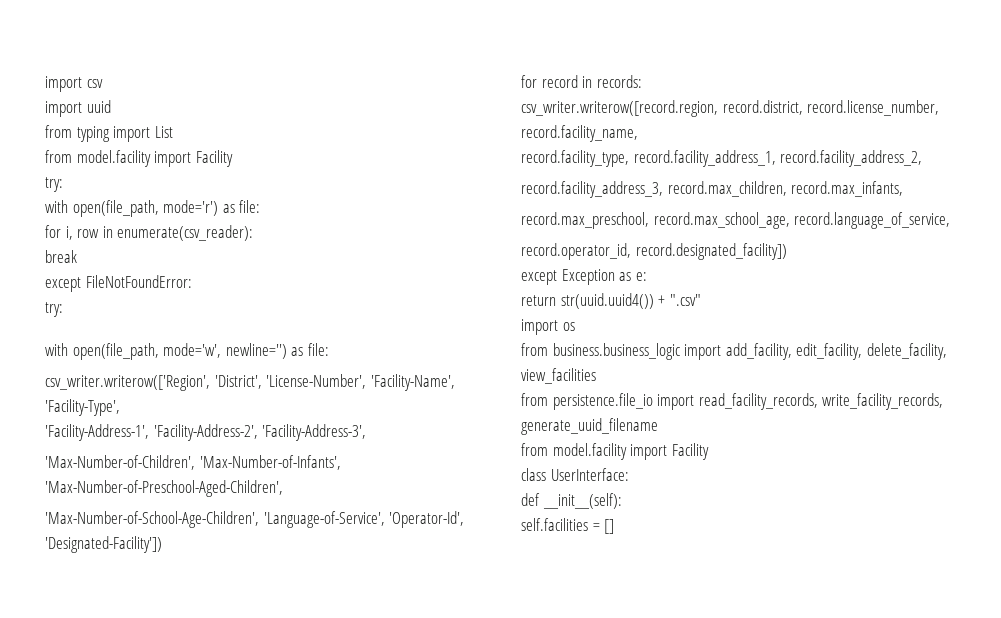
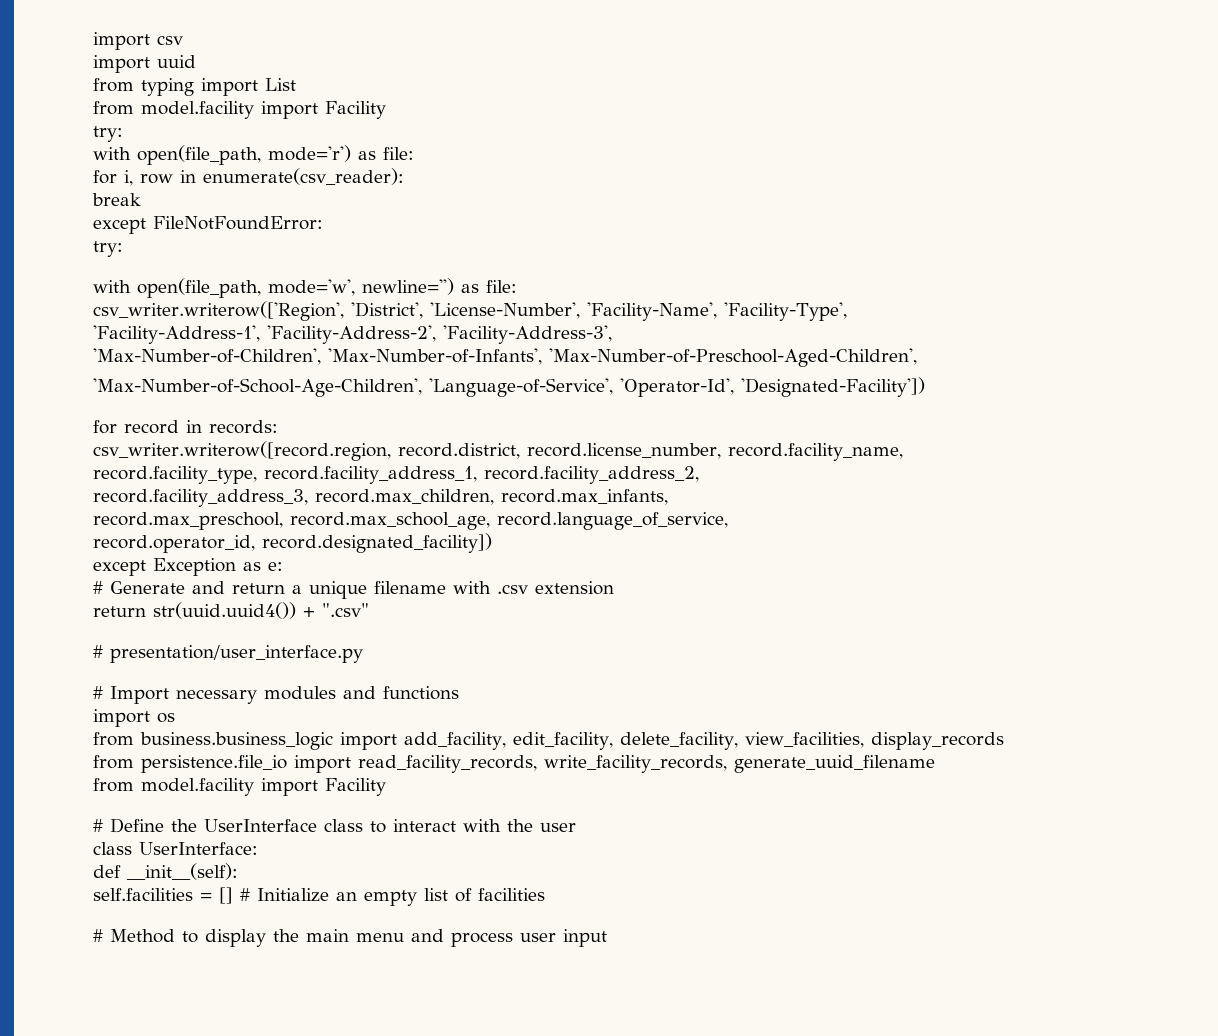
[521,293,701,309] return str(uuid.uuid4()) + ".csv" -> [93,581,614,599] [93,602,369,619] [93,645,363,663] [93,686,459,704] # Generate and return a unique filename with .csv extension // return str(uuid.uuid4()) + ".csv" // # presentation/user_interface.py // # Import necessary modules and functions
[521,368,596,384] view_facilities -> [744,732,1004,750] view_facilities, display_records
(709, 451) none -> [93,818,576,833] // # Define the UserInterface class to interact with the user
(615, 526) none -> [240,888,545,906] [93,929,607,947] # Initialize an empty list of facilities // # Method to display the main menu and process user input

